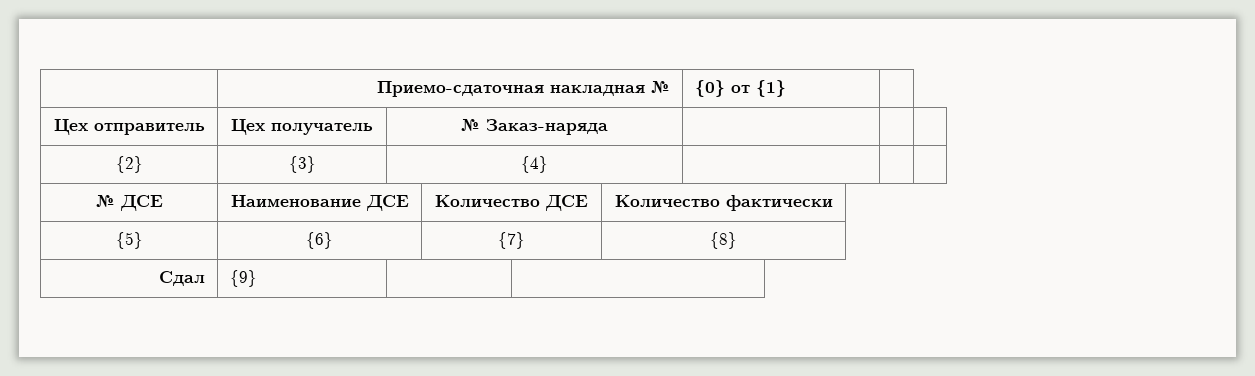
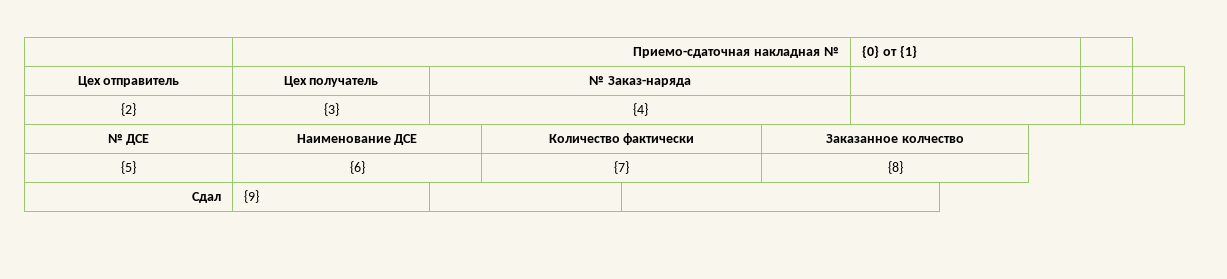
[545,195,588,211] [614,195,833,211] ДСЕ | Количество фактически -> [623,133,695,145] [826,134,964,143] фактически | Заказанное колчество

